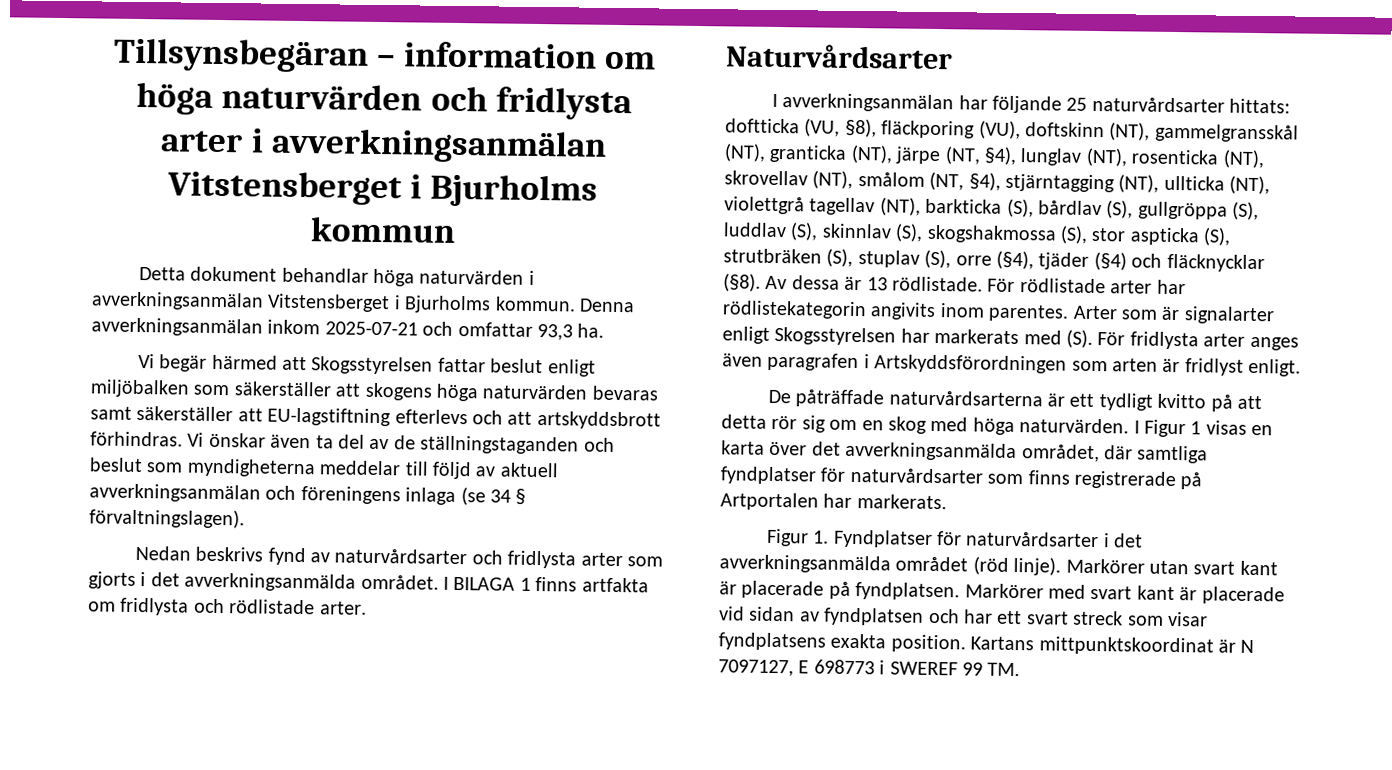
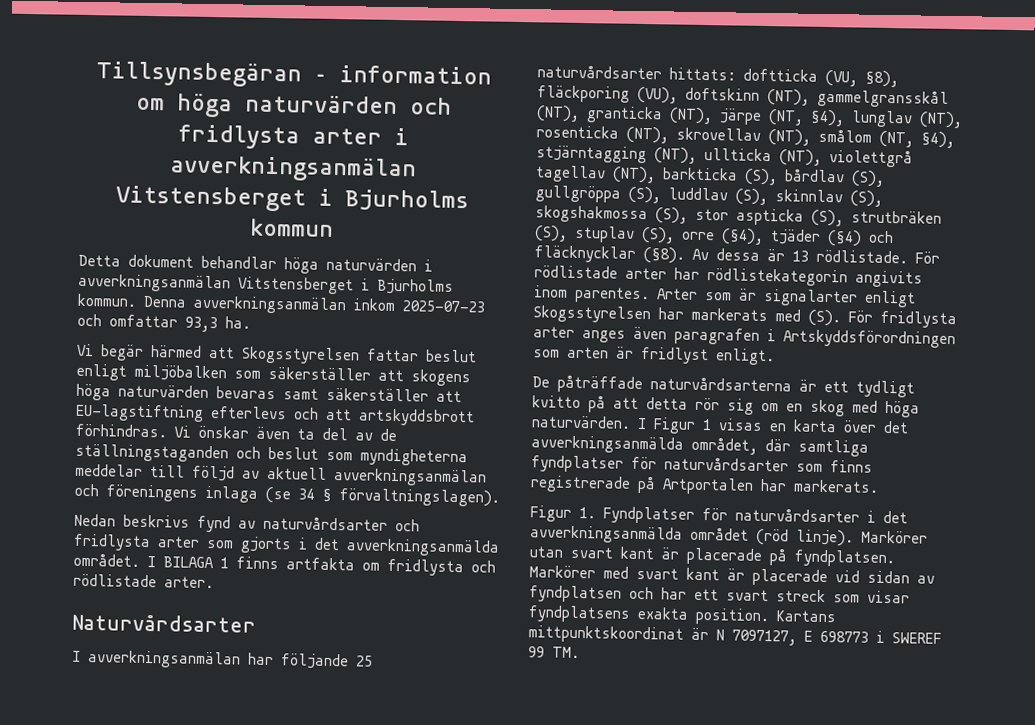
[324,321,418,336] 2025-07-21 -> [402,300,485,313] 2025-07-23

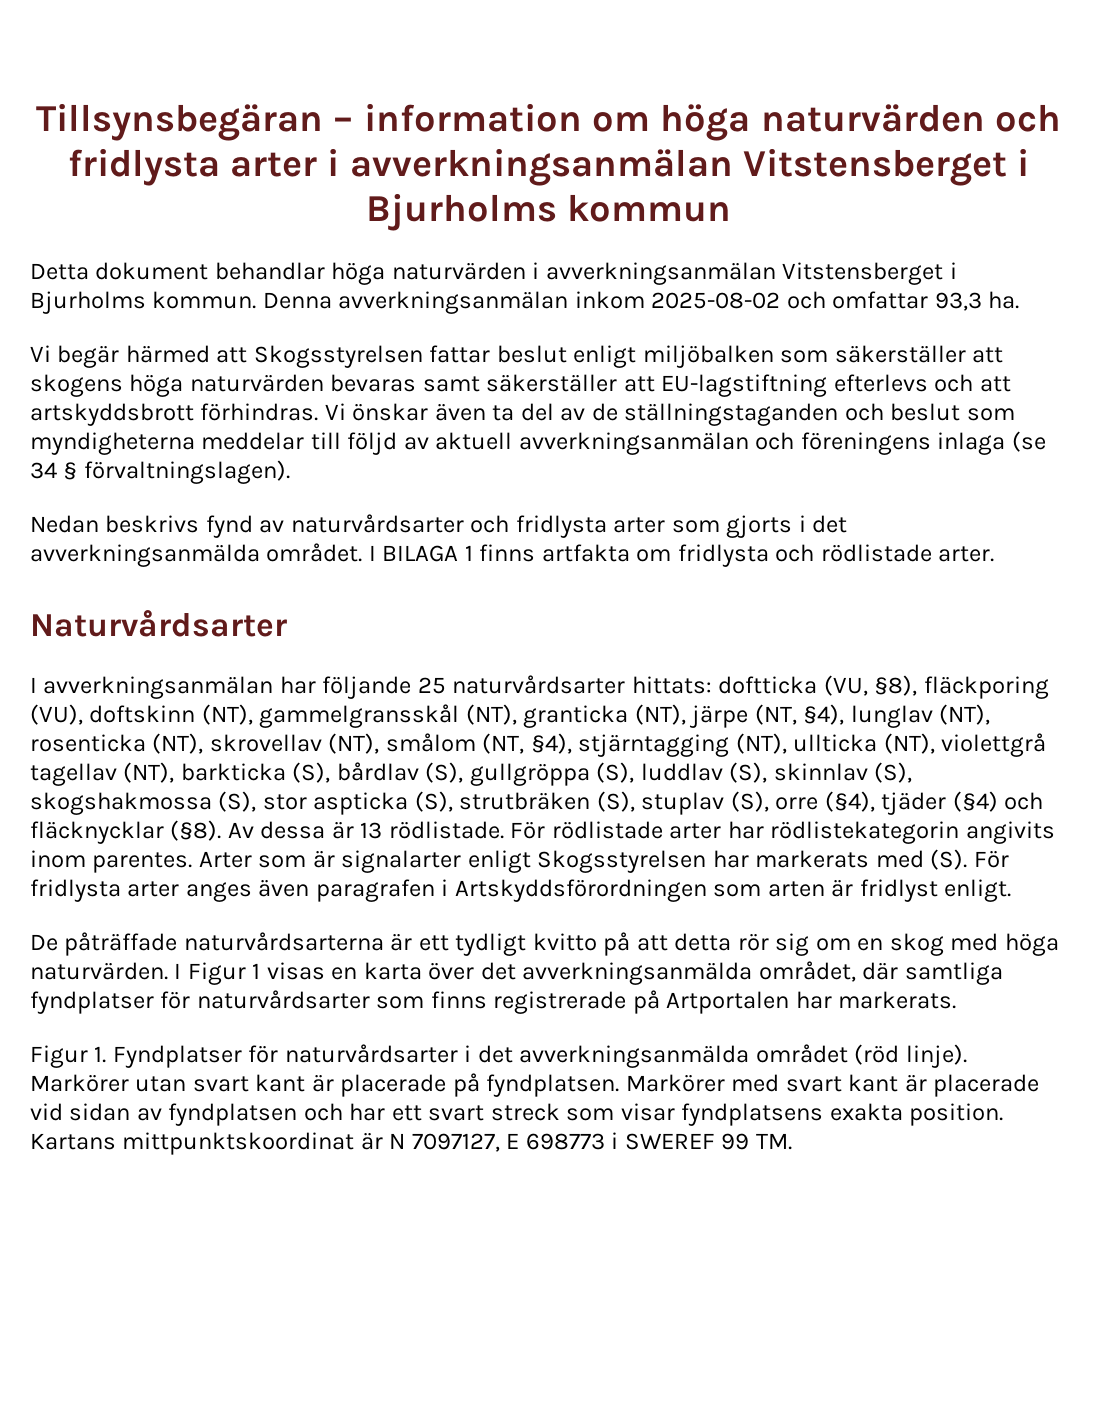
[402,300,485,313] 2025-07-23 -> [651,292,781,309] 2025-08-02

